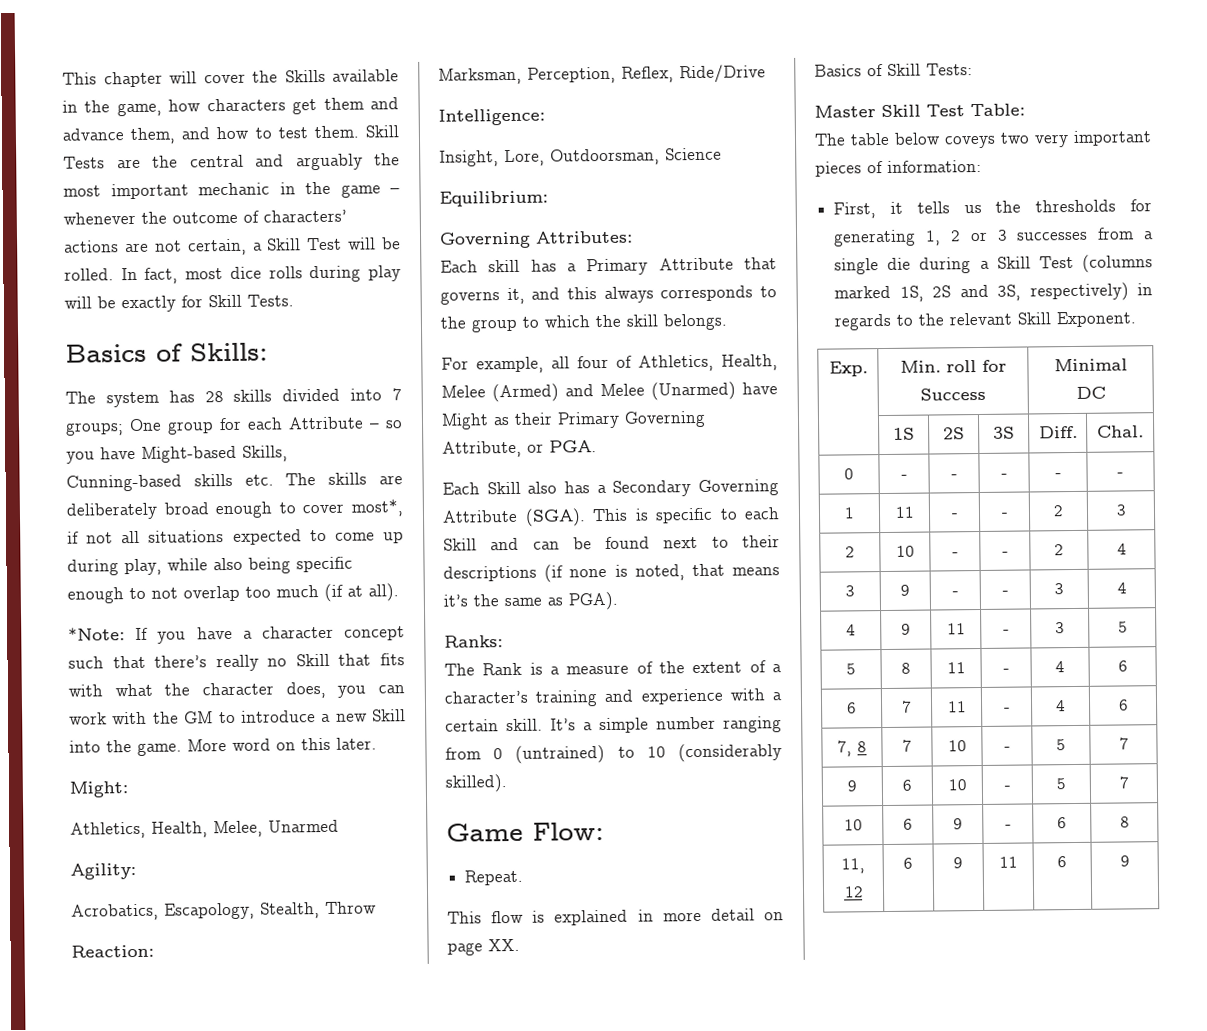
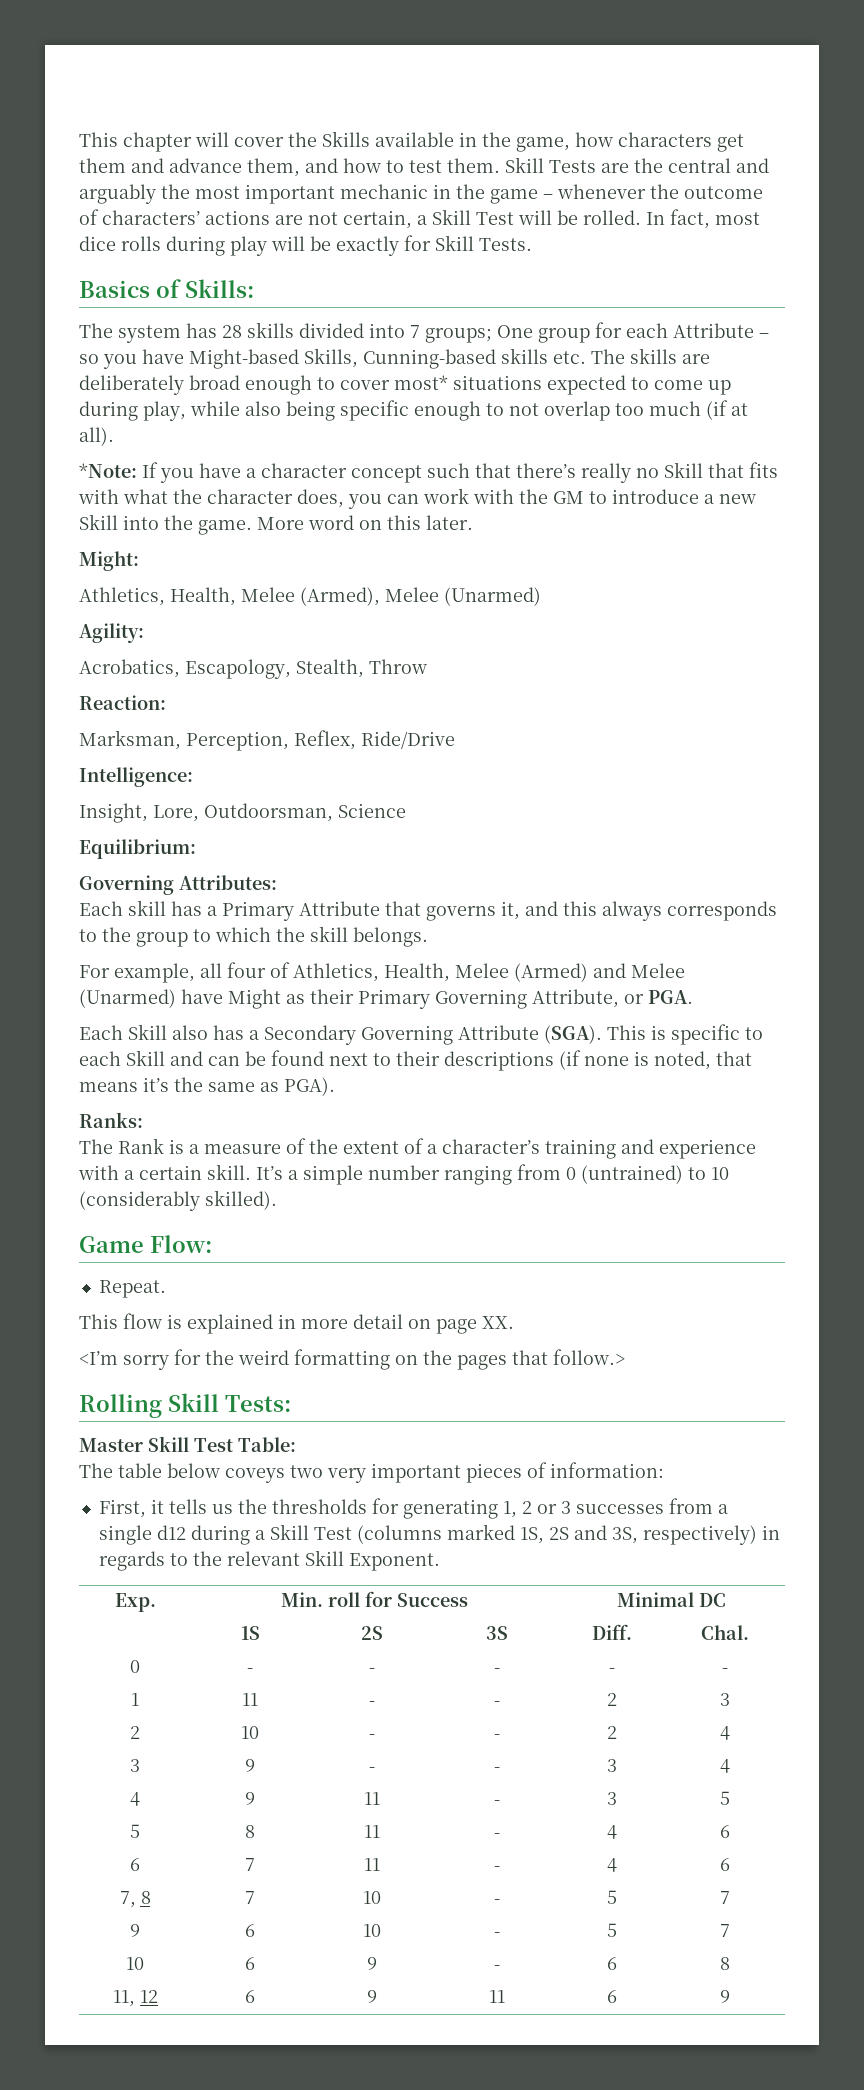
[351,499,403,517] [67,530,141,544] most*, if not all -> [394,375,448,390] most*
[213,819,339,838] Melee, Unarmed -> [241,587,541,606] Melee (Armed), Melee (Unarmed)
[814,64,883,77] Basics of -> [79,1349,625,1370] [79,1394,162,1418] <I’m sorry for the weird formatting on the pages that follow.> // Rolling
[887,257,912,270] die -> [156,1525,186,1540] d12

